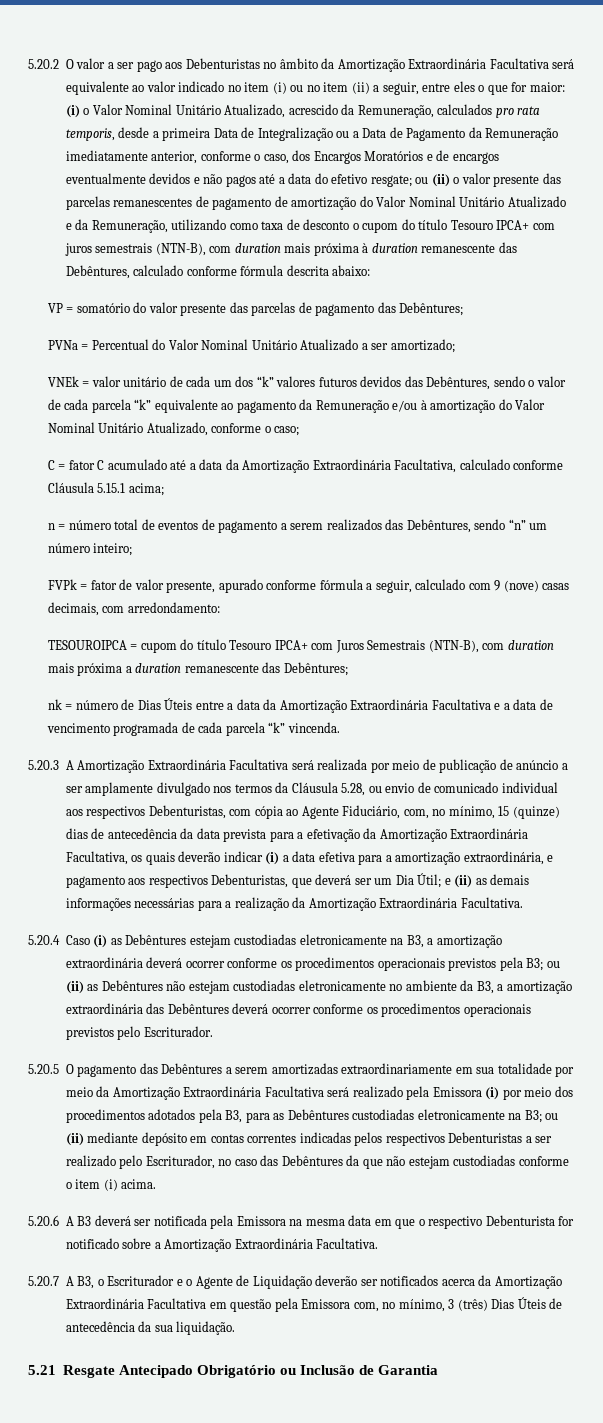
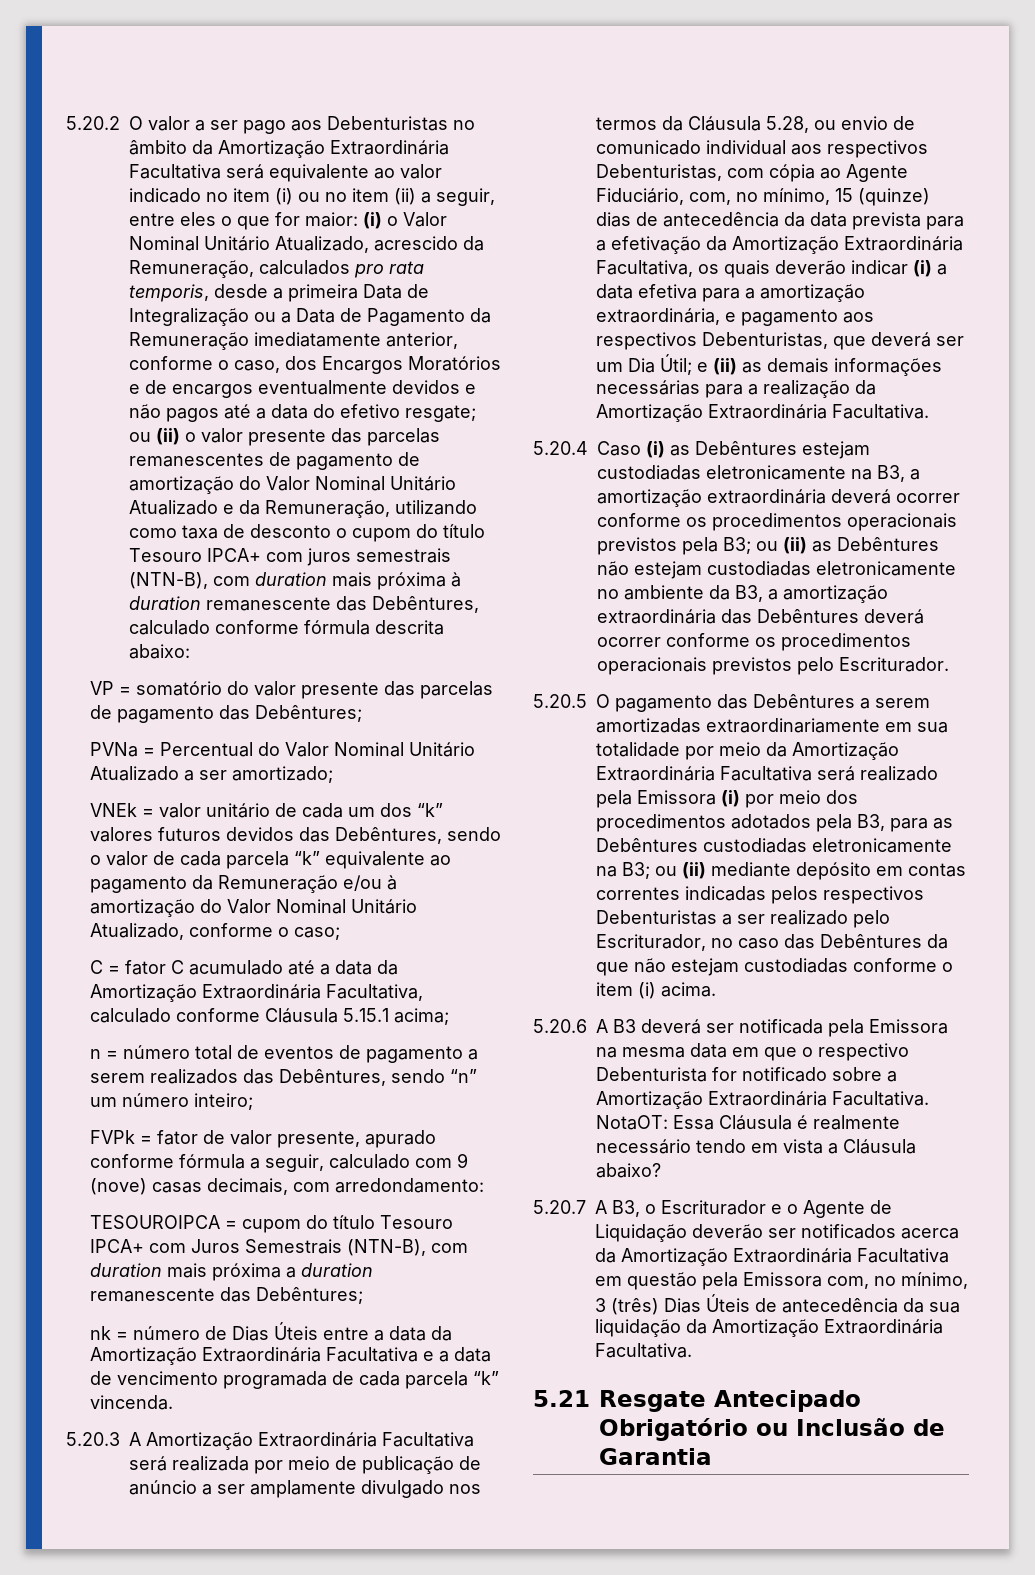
(379, 1243) none -> [596,1115,900,1130] [596,1139,916,1154] [596,1163,661,1178] NotaOT: Essa Cláusula é realmente necessário tendo em vista a Cláusula abaixo?
[176,1321,236,1335] liquidação. -> [595,1319,943,1337] [595,1343,692,1358] liquidação da Amortização Extraordinária Facultativa.

